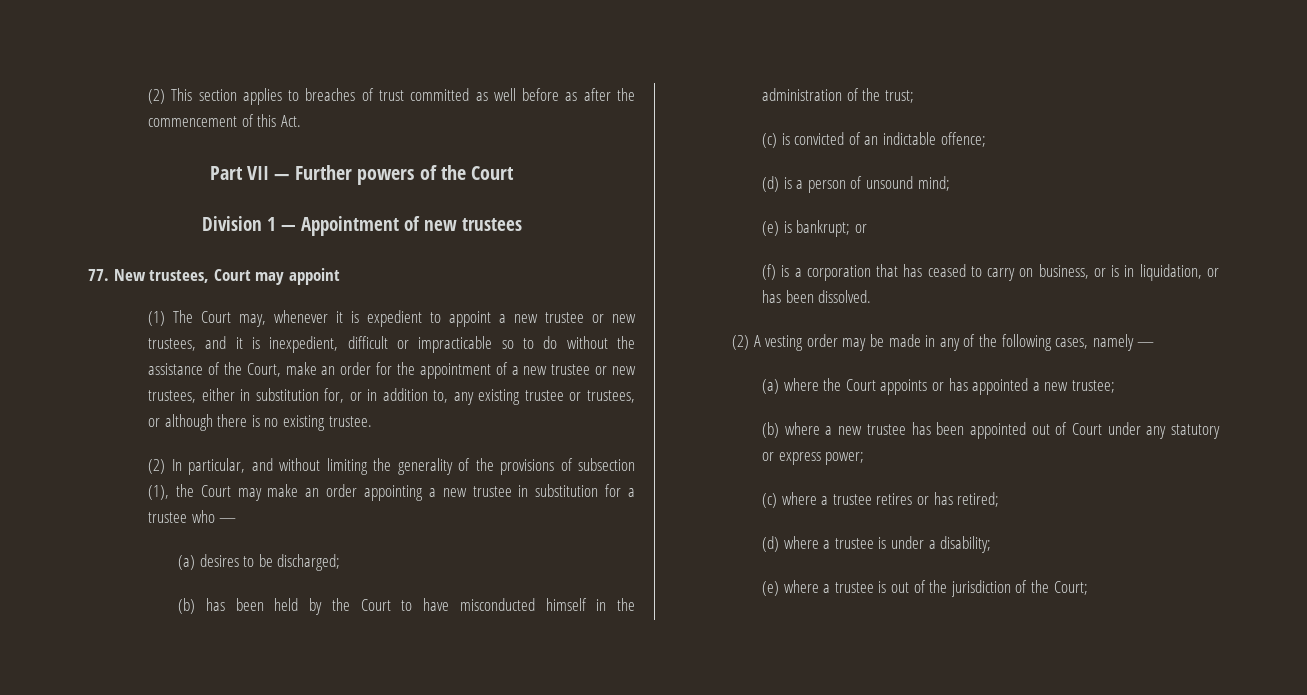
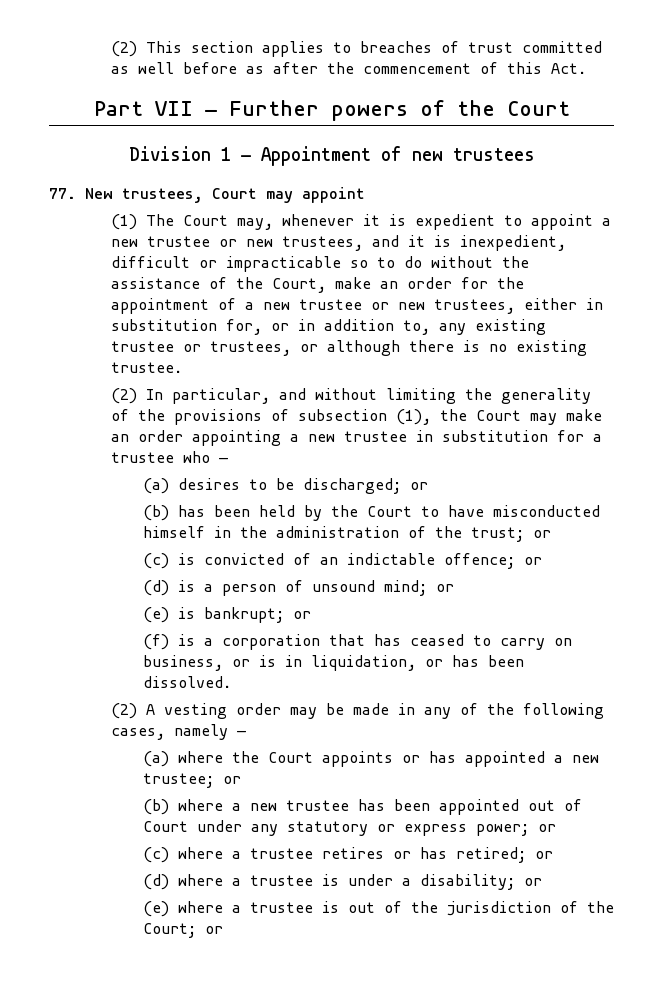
(341, 562) none -> [409,482,428,490] or
(914, 96) none -> [532,530,551,538] or
(986, 139) none -> [523,557,542,565] or
(950, 183) none -> [435,584,454,592] or
(1115, 386) none -> [222,776,241,784] or
(865, 458) none -> [537,824,556,832] or
(1000, 499) none -> [534,851,553,859] or
(992, 544) none -> [523,878,542,886] or
(1088, 588) none -> [204,926,223,934] or

